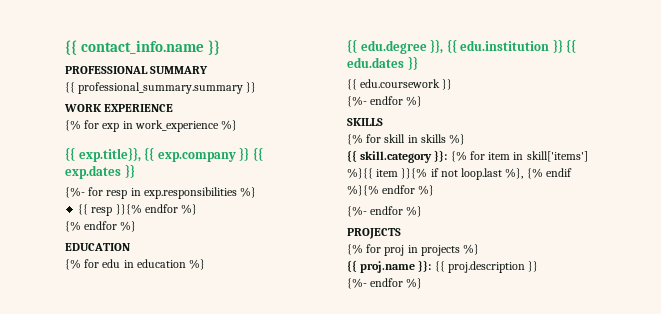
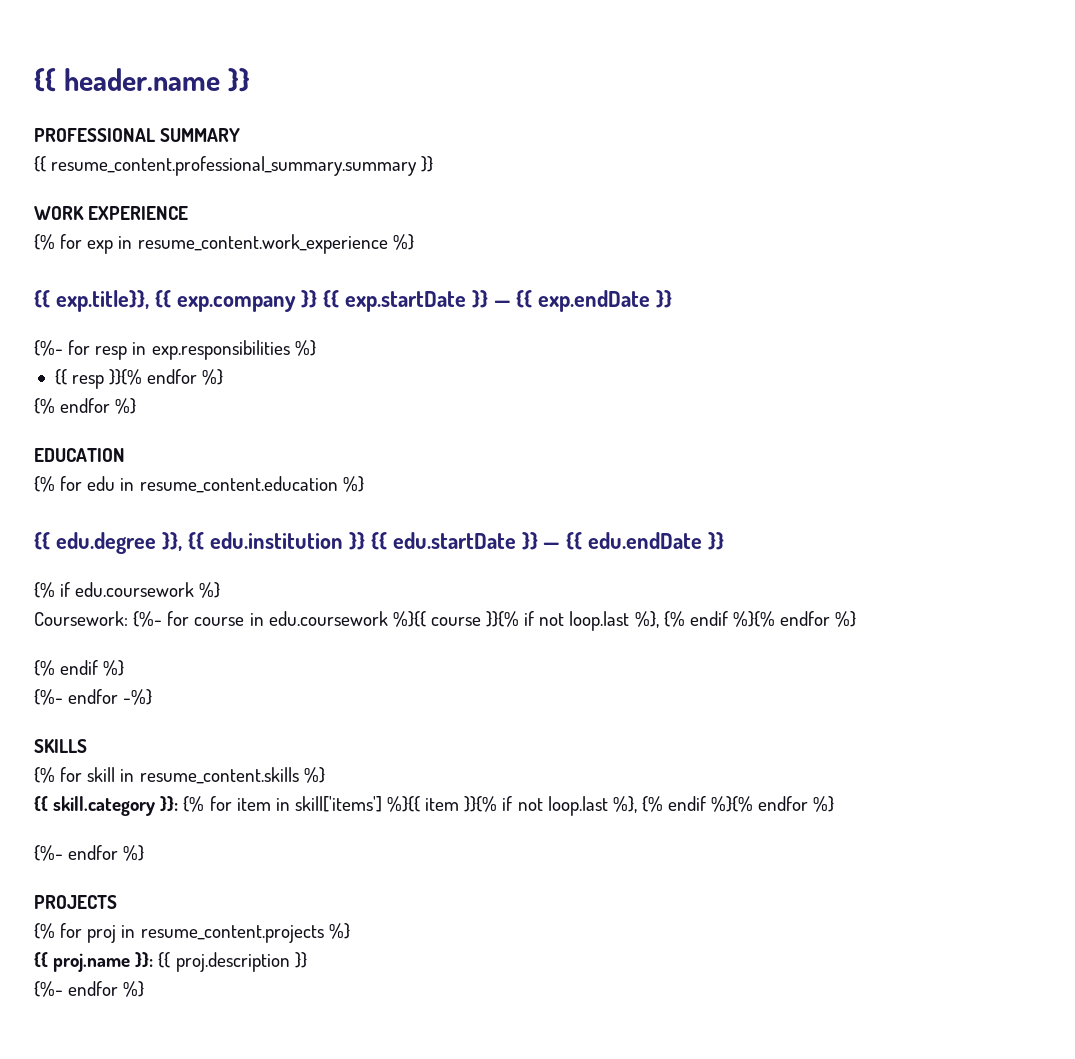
[65,40,205,55] {{ contact_info.name -> [34,68,220,92] {{ header.name
[78,82,244,94] professional_summary.summary -> [51,156,418,176] resume_content.professional_summary.summary
[134,120,219,132] work_experience -> [137,234,388,254] resume_content.work_experience
[65,165,121,179] exp.dates -> [344,290,651,312] exp.startDate }} — {{ exp.endDate
[136,259,186,268] education -> [139,476,338,493] resume_content.education
[347,56,418,70] [347,79,453,90] [347,96,423,107] edu.dates }} // {{ edu.coursework }} // {%- endfor %} -> [392,532,725,550] [34,582,221,598] [34,611,857,631] [34,660,125,676] [34,689,153,705] edu.startDate }} — {{ edu.endDate }} // {% if edu.coursework %} // Coursework: {%- for course in edu.coursework %}{{ course }}{% if not loop.last %}, {% endif %}{% endfor %} // {% endif %} // {%- endfor -%}
[420,134,446,143] skills -> [139,767,299,784] resume_content.skills
[420,245,460,256] projects -> [140,925,324,943] resume_content.projects

